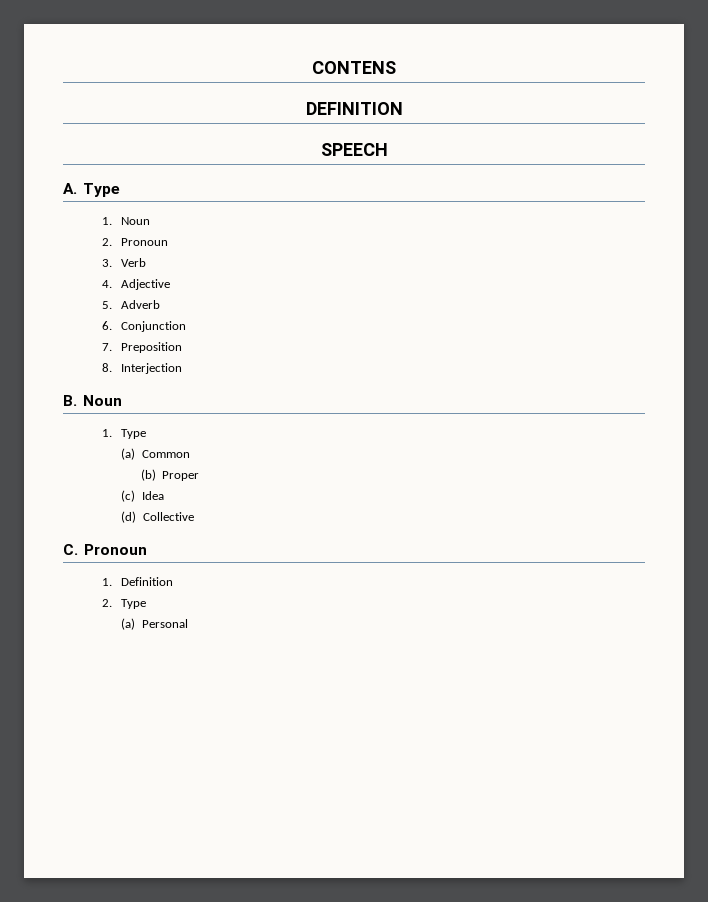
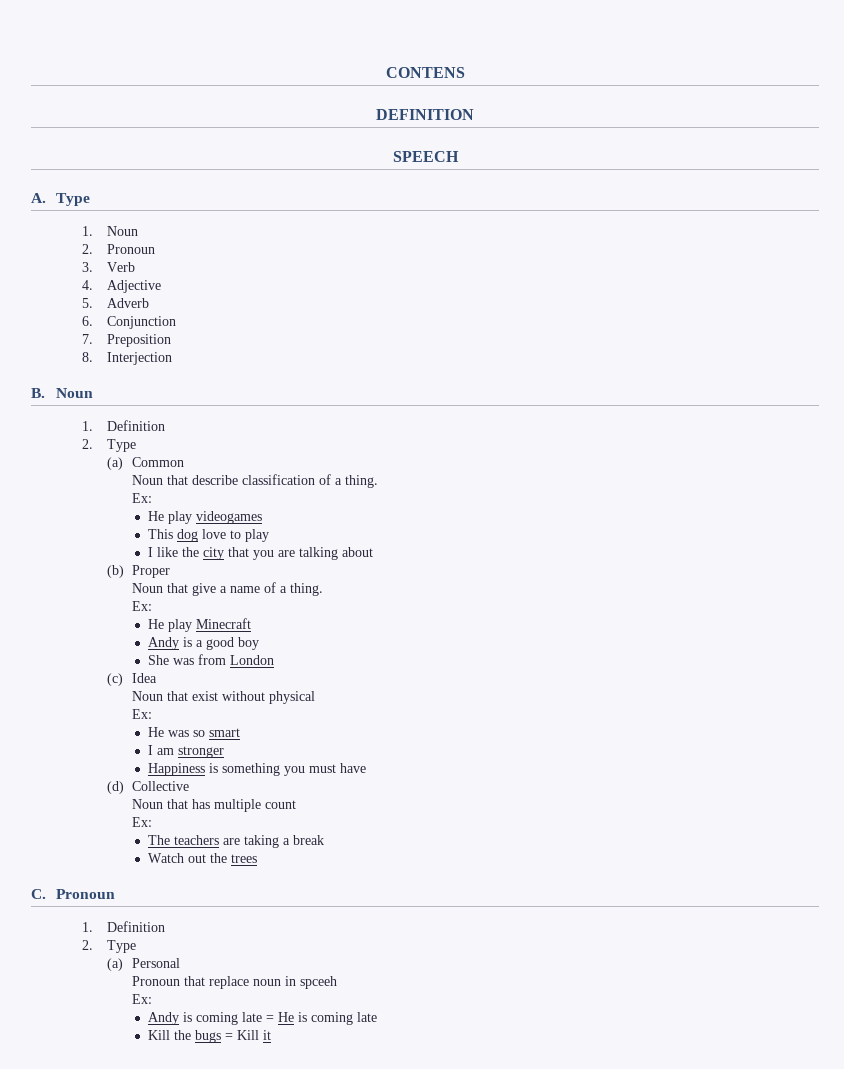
(112, 433) none -> [107,420,166,431] [81,439,93,449] Definition // 2.
[140,469,199,481] [121,490,164,502] [121,511,194,523] (b) Proper // (c) Idea // (d) Collective -> [132,474,379,488] [132,493,153,503] [147,511,262,524] [147,529,269,542] [147,547,373,560] [107,565,171,578] [132,582,324,596] [132,601,153,611] [147,618,251,632] [147,637,259,650] [147,654,274,665] [107,673,158,686] [132,691,316,704] [132,709,153,719] [147,727,240,737] [147,745,224,758] [147,763,366,776] [107,781,190,794] [132,799,297,812] [132,817,153,827] [147,835,324,848] [147,853,257,863] Noun that describe classification of a thing. // Ex: // He play videogames // This dog love to play // I like the city that you are talking about // (b) Proper // Noun that give a name of a thing. // Ex: // He play Minecraft // Andy is a good boy // She was from London // (c) Idea // Noun that exist without physical // Ex: // He was so smart // I am stronger // Happiness is something you must have // (d) Collective // Noun that has multiple count // Ex: // The teachers are taking a break // Watch out the trees
(188, 623) none -> [132,976,338,989] [132,994,153,1004] [147,1012,377,1025] [147,1030,271,1043] // Pronoun that replace noun in spceeh // Ex: // Andy is coming late = He is coming late // Kill the bugs = Kill it

